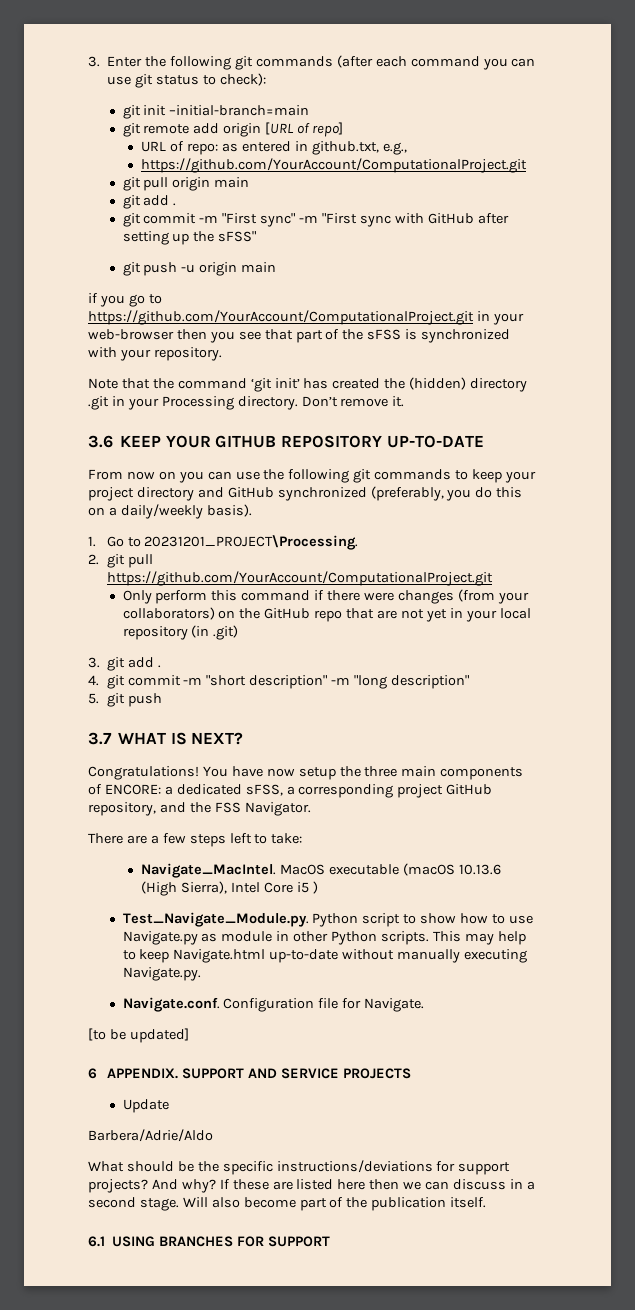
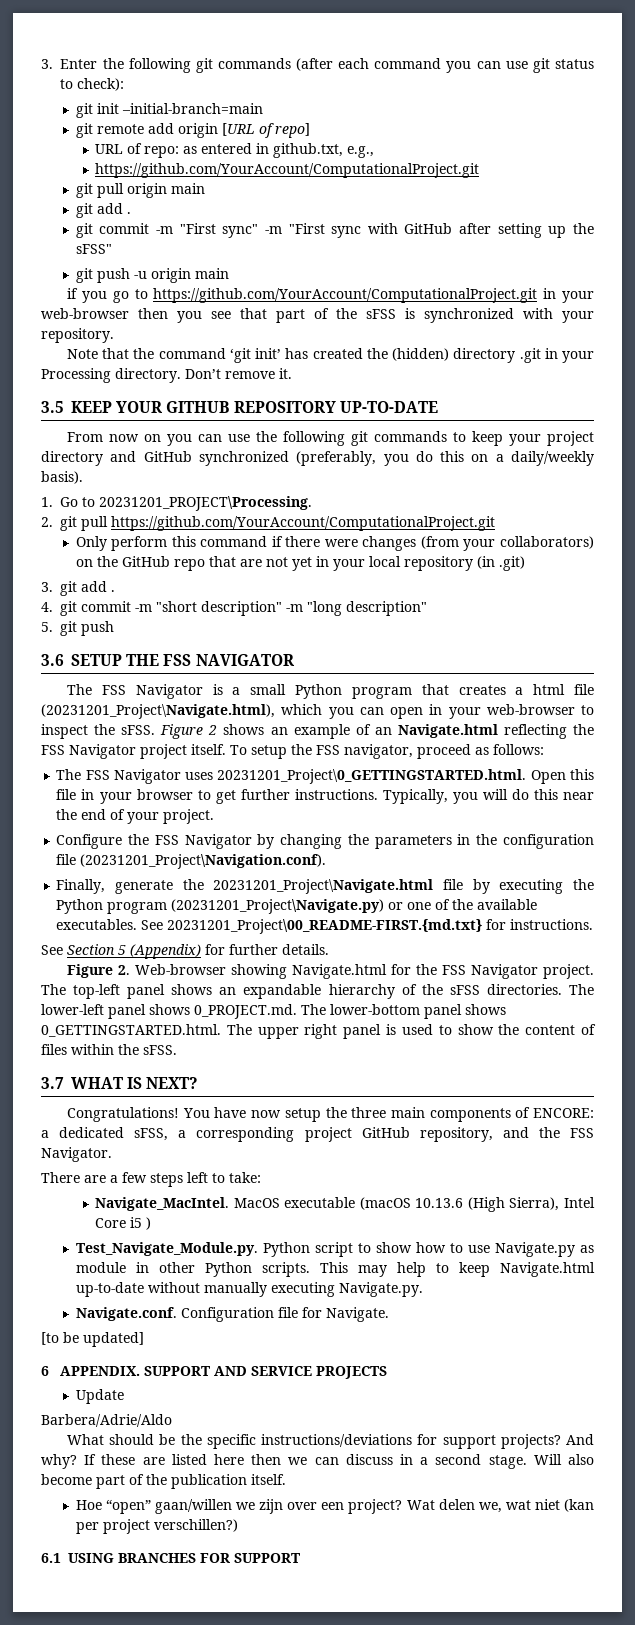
[88,435,113,448] 3.6 -> [41,401,64,413] 3.5
(162, 700) none -> [41,654,295,666] [67,684,594,699] [41,704,594,719] [41,724,594,739] [41,744,544,759] [56,769,594,784] [56,789,595,804] [56,809,215,824] [56,834,594,849] [56,854,327,869] [56,879,594,894] [56,899,538,914] [56,919,594,934] [41,944,329,959] [67,964,594,979] [41,984,594,999] [41,1004,506,1019] [41,1024,596,1039] [41,1044,177,1055] // 3.6 SETUP THE FSS NAVIGATOR // The FSS Navigator is a small Python program that creates a html file (20231201_Project\Navigate.html), which you can open in your web-browser to inspect the sFSS. Figure 2 shows an example of an Navigate.html reflecting the FSS Navigator project itself. To setup the FSS navigator, proceed as follows: // The FSS Navigator uses 20231201_Project\0_GETTINGSTARTED.html. Open this file in your browser to get further instructions. Typically, you will do this near the end of your project. // Configure the FSS Navigator by changing the parameters in the configuration file (20231201_Project\Navigation.conf). // Finally, generate the 20231201_Project\Navigate.html file by executing the Python program (20231201_Project\Navigate.py) or one of the available executables. See 20231201_Project\00_README-FIRST.{md.txt} for instructions. // See Section 5 (Appendix) for further details. // Figure 2. Web-browser showing Navigate.html for the FSS Navigator project. The top-left panel shows an expandable hierarchy of the sFSS directories. The lower-left panel shows 0_PROJECT.md. The lower-bottom panel shows 0_GETTINGSTARTED.html. The upper right panel is used to show the content of files within the sFSS.
(487, 1202) none -> [75,1499,594,1514] [75,1519,238,1534] // Hoe “open” gaan/willen we zijn over een project? Wat delen we, wat niet (kan per project verschillen?)

